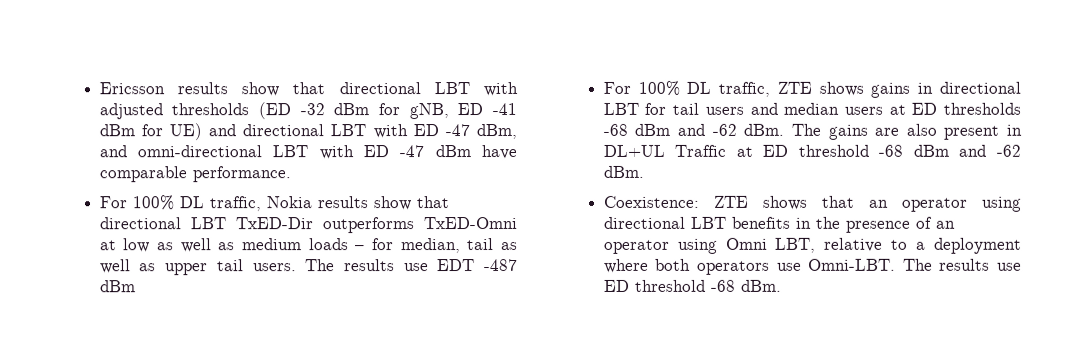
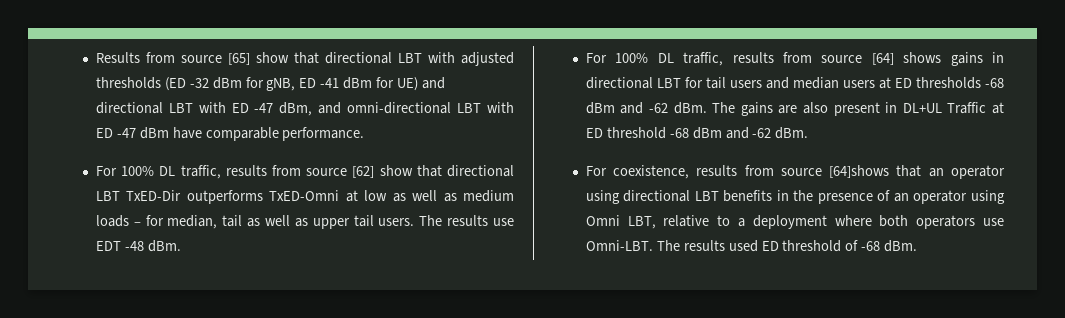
[98,82,228,95] Ericsson results -> [95,52,250,65] Results from source [65]
[266,196,369,209] Nokia results -> [225,165,375,178] results from source [62]
[484,259,518,272] [99,280,136,293] [602,80,812,97] -487 dBm // For 100% DL traffic, ZTE -> [124,240,181,252] [585,52,894,66] -48 dBm. // For 100% DL traffic, results from source [64]
[603,195,808,210] Coexistence: ZTE shows -> [585,165,890,179] For coexistence, results from source [64]shows
[997,262,1022,271] [603,279,706,292] use ED threshold -> [728,240,859,252] used ED threshold of

